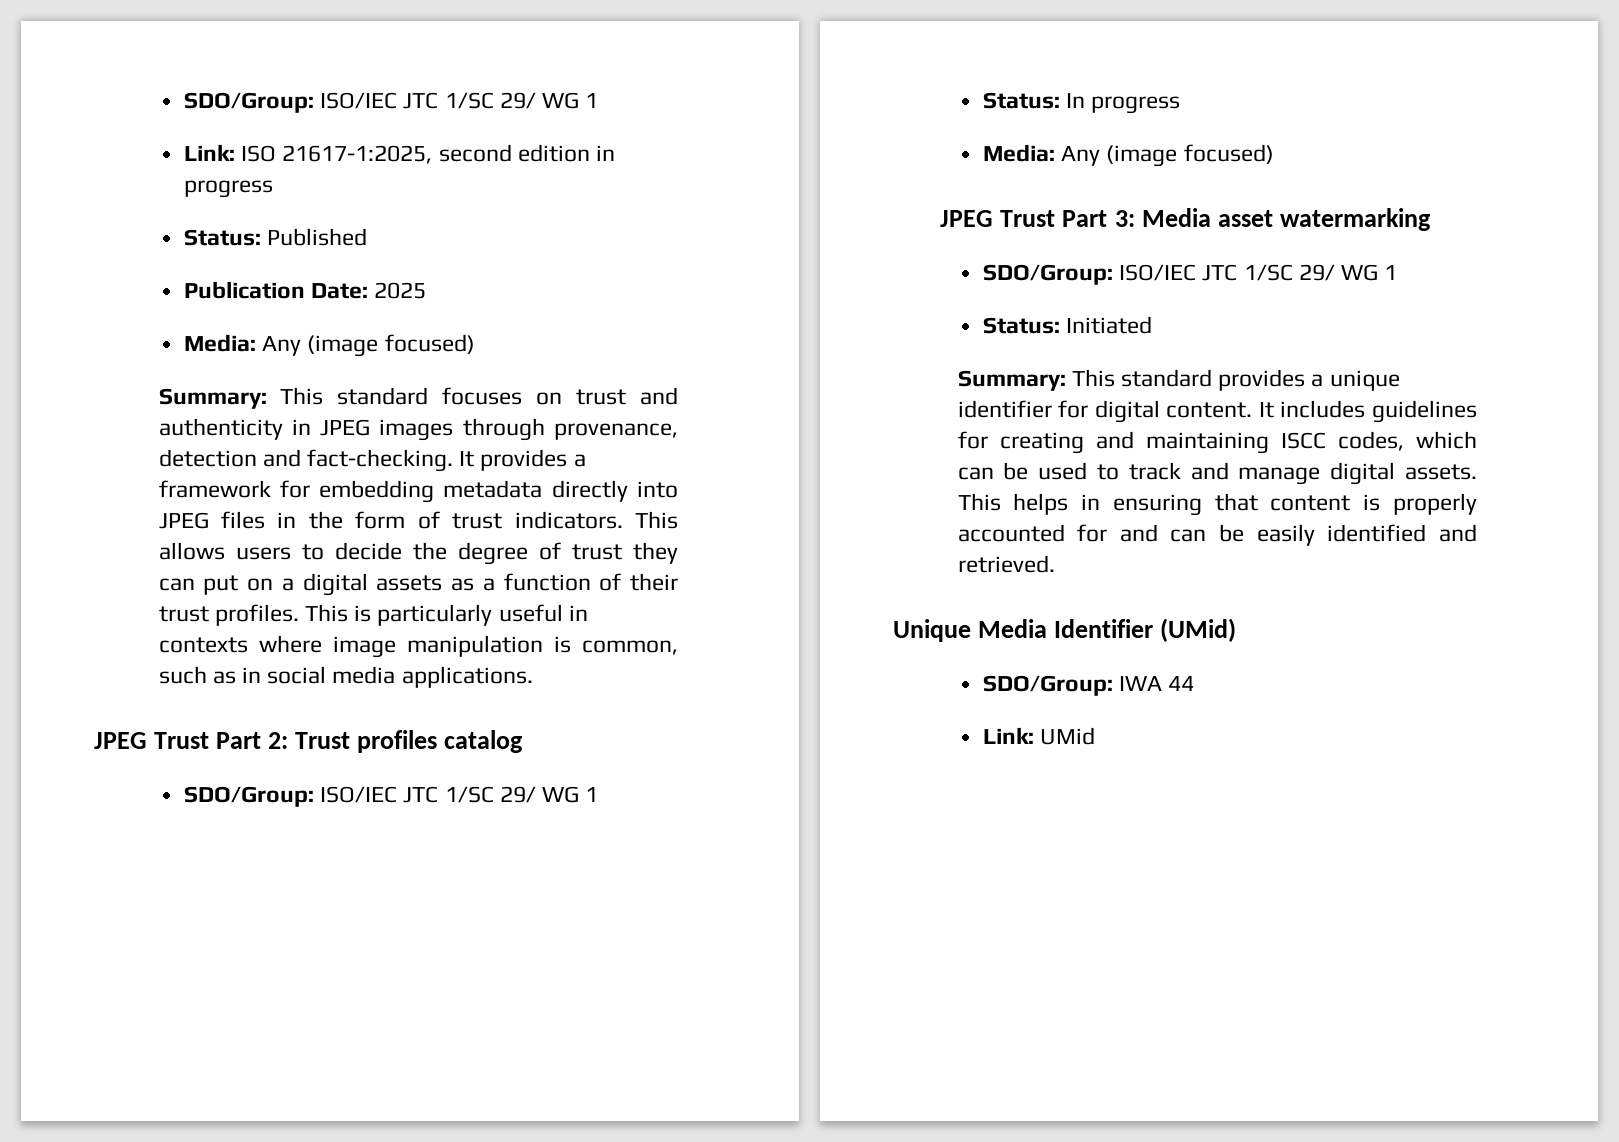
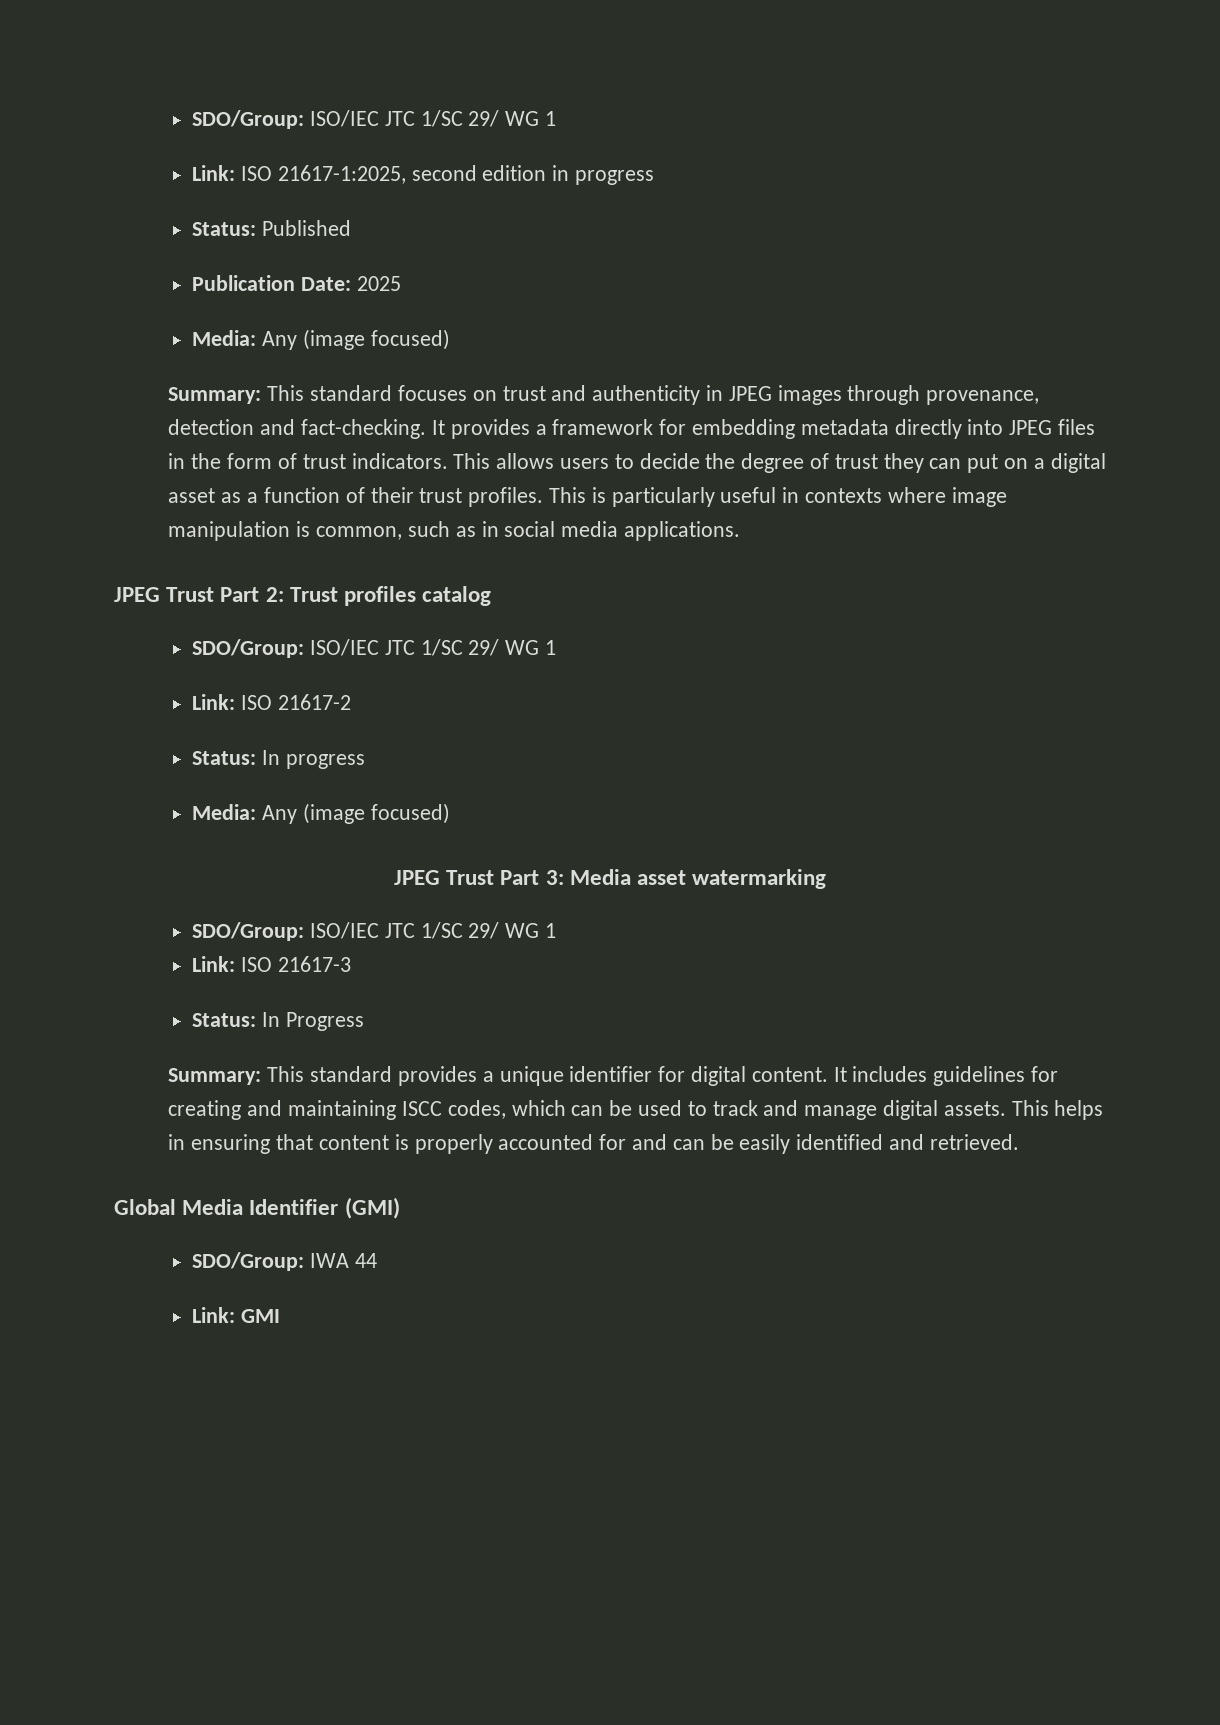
[376,575,443,591] assets -> [168,488,216,503] asset
(599, 794) none -> [192,694,351,710] // Link: ISO 21617-2
[982,316,1153,334] // Status: Initiated -> [192,956,351,972] [192,1012,364,1031] // Link: ISO 21617-3 // Status: In Progress
[893,619,971,642] Unique -> [114,1199,176,1215] Global
[1160,618,1237,642] (UMid) -> [344,1197,400,1219] (GMI)
[1040,727,1096,745] UMid -> [240,1309,280,1323] GMI

